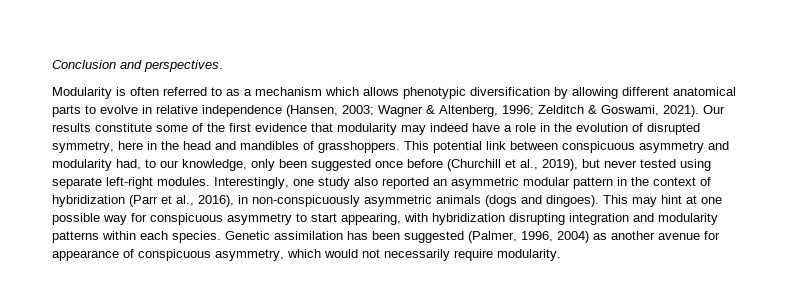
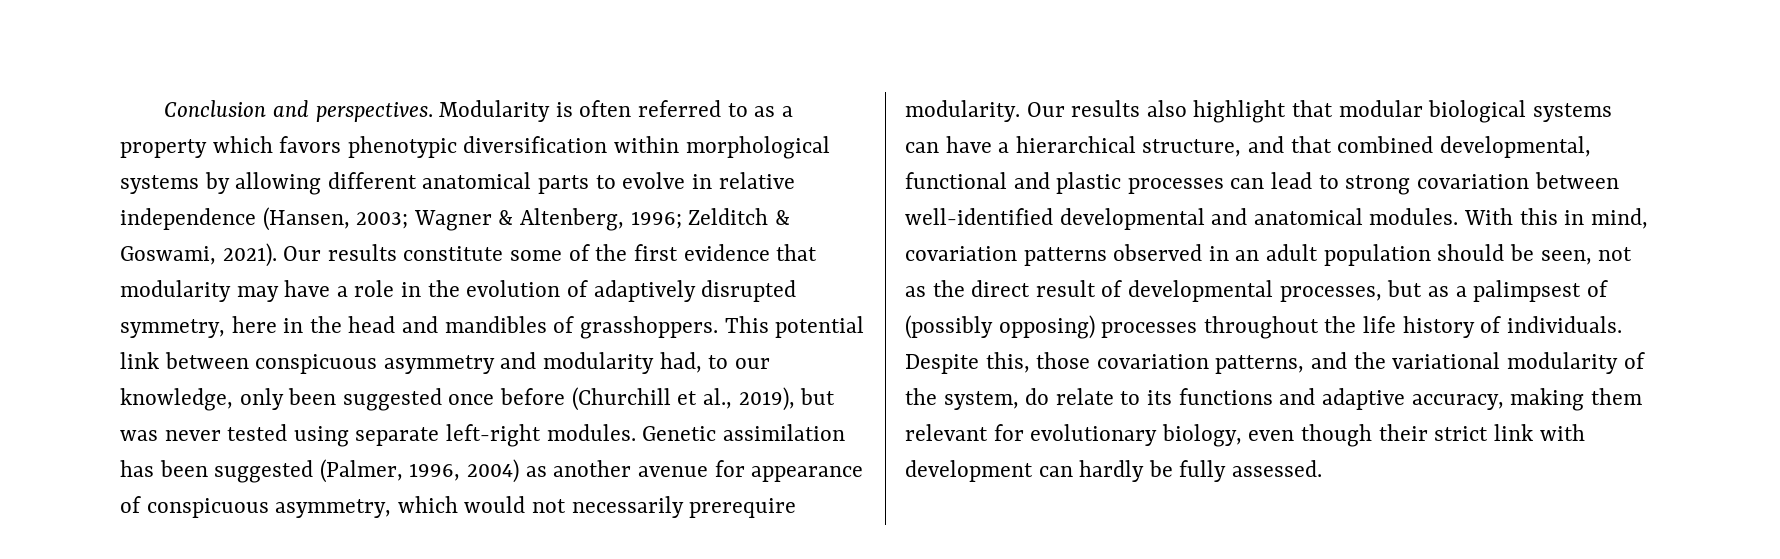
(223, 66) // -> (433, 112) none
[255,87,550,99] mechanism which allows phenotypic diversification -> [120,136,830,159] [120,175,199,194] property which favors phenotypic diversification within morphological systems
[430,123,468,132] indeed -> (279, 294) none
(643, 127) none -> [593,280,696,302] adaptively
(600, 163) none -> [120,430,158,441] was
[214,177,711,189] [52,195,722,207] [52,213,718,225] [52,231,221,243] Interestingly, one study also reported an asymmetric modular pattern in the context of hybridization (Parr et al., 2016), in non-conspicuously asymmetric animals (dogs and dingoes). This may hint at one possible way for conspicuous asymmetry to start appearing, with hybridization disrupting integration and modularity patterns within each species. -> (636, 432) none
[454,249,561,261] require modularity. -> [689,498,797,518] [905,100,1612,123] [905,136,1591,158] [905,172,1619,195] [905,208,1648,230] [905,244,1633,266] [905,280,1608,302] [905,315,1622,339] [905,352,1645,374] [905,388,1642,411] [905,424,1585,447] [905,460,1323,482] prerequire modularity. Our results also highlight that modular biological systems can have a hierarchical structure, and that combined developmental, functional and plastic processes can lead to strong covariation between well-identified developmental and anatomical modules. With this in mind, covariation patterns observed in an adult population should be seen, not as the direct result of developmental processes, but as a palimpsest of (possibly opposing) processes throughout the life history of individuals. Despite this, those covariation patterns, and the variational modularity of the system, do relate to its functions and adaptive accuracy, making them relevant for evolutionary biology, even though their strict link with development can hardly be fully assessed.

